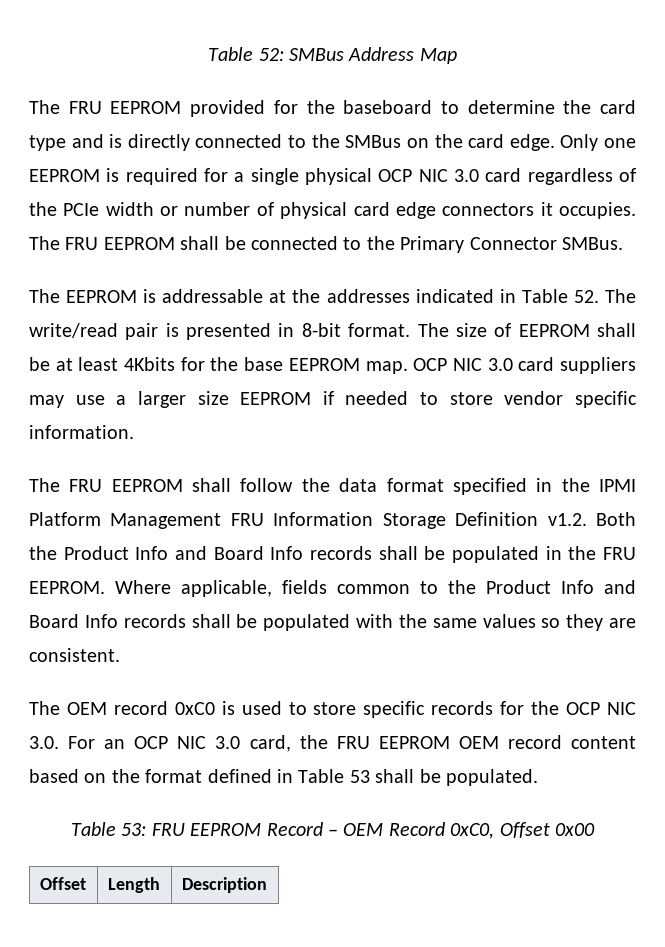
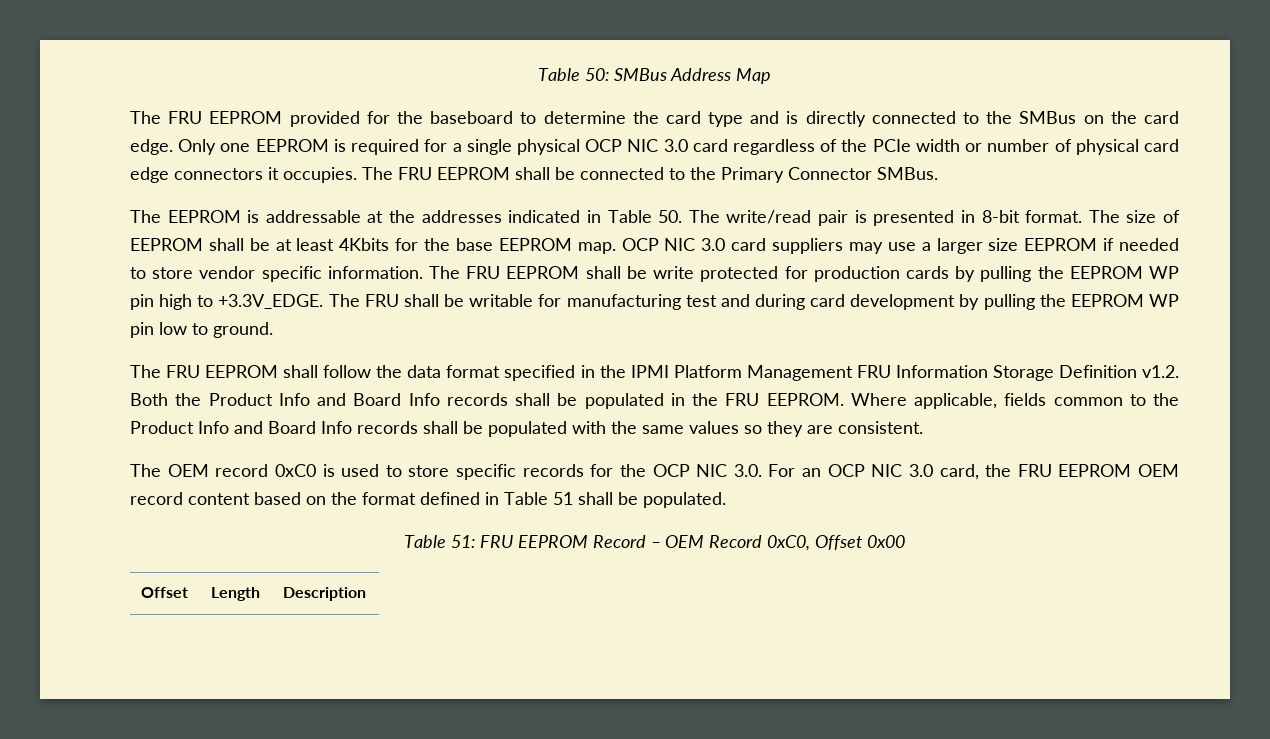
[208,47,284,61] Table 52: -> [537,68,609,81] Table 50:
[573,290,599,303] 52. -> [658,210,683,223] 50.
(134, 432) none -> [429,266,1179,282] [130,294,1179,310] [130,322,273,338] The FRU EEPROM shall be write protected for production cards by pulling the EEPROM WP pin high to +3.3V_EDGE. The FRU shall be writable for manufacturing test and during card development by pulling the EEPROM WP pin low to ground.
[349,770,370,783] 53 -> [553,492,573,505] 51
[121,823,147,836] 53: -> [451,535,476,548] 51:

